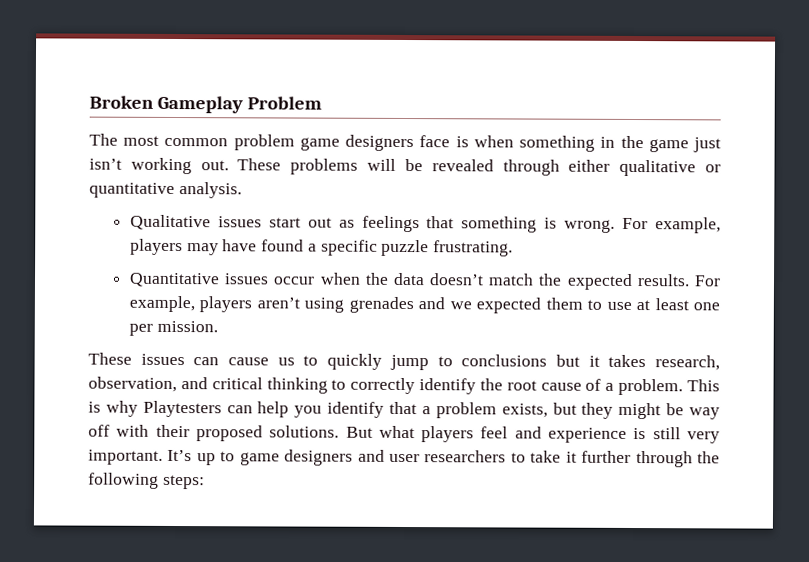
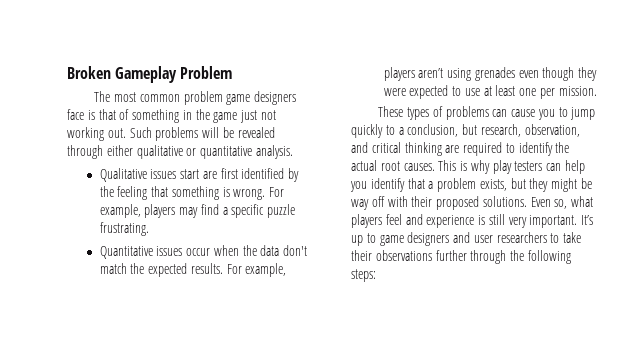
[473,135,514,148] when -> [98,109,130,120] that of
[89,158,122,170] isn’t -> [261,110,277,120] not
[237,158,282,171] These -> [129,127,152,138] Such
[307,215,420,233] out as feelings -> [202,168,300,182] [99,186,148,200] are first identified by the feeling
[222,239,305,252] have found -> [200,204,219,215] find
[429,273,485,286] doesn’t -> [283,245,308,256] don't
[418,297,583,314] and we expected them -> [518,67,598,81] [383,85,449,99] even though they were expected
[140,353,647,371] issues can cause us to quickly jump to conclusions but it takes -> [406,106,596,120] [351,124,478,138] types of problems can cause you to jump quickly to a conclusion, but
[331,377,684,396] to correctly identify the root cause of a problem. -> [445,142,570,156] [351,160,435,171] are required to identify the actual root causes.
[142,400,222,418] Playtesters -> [492,160,543,174] play testers
[345,426,373,438] But -> [530,197,568,209] Even so,
[565,451,577,463] it -> [351,250,432,261] their observations

